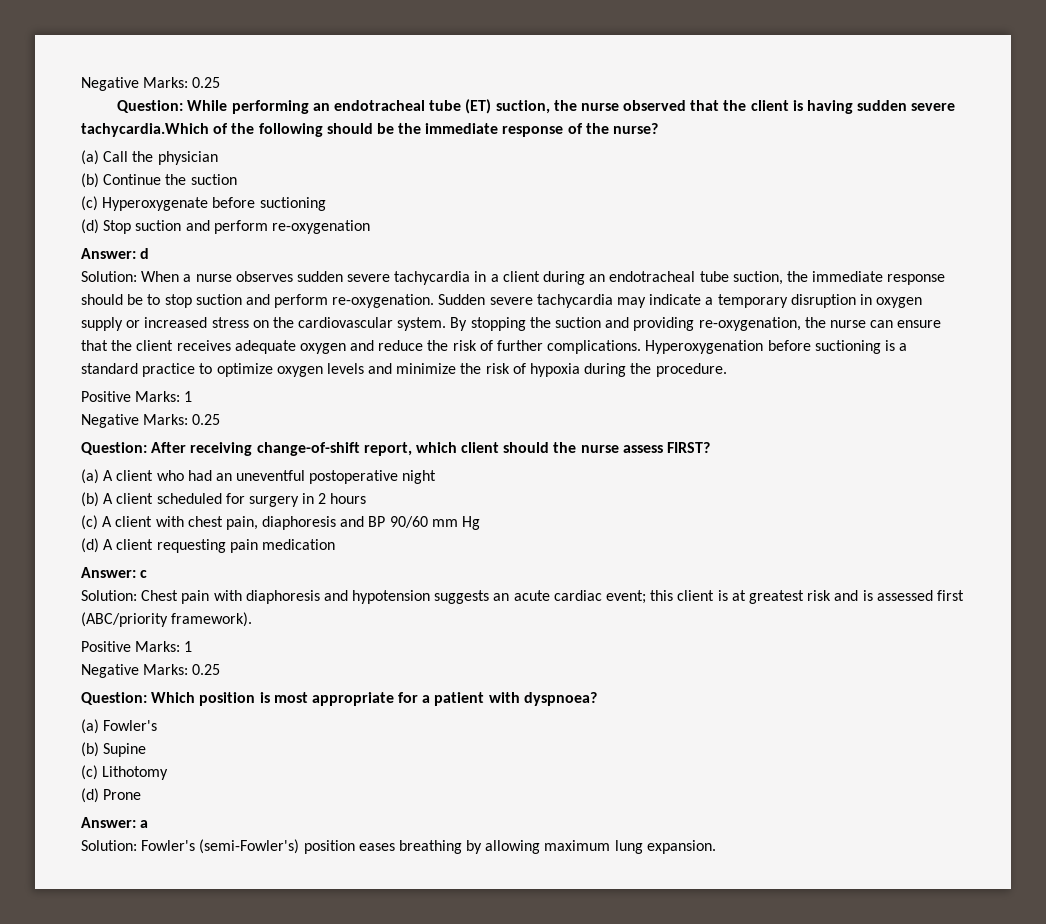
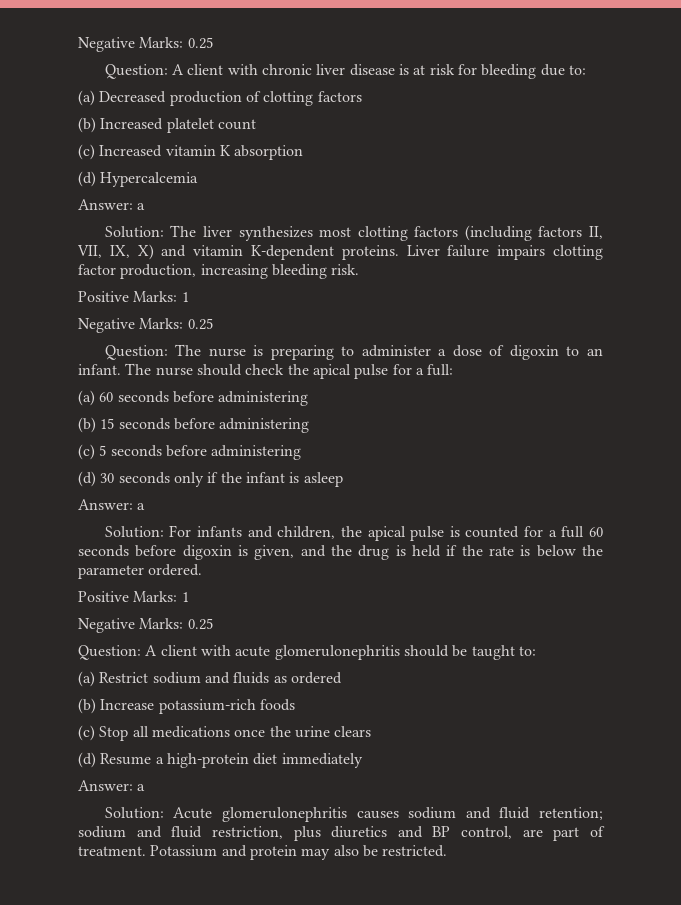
[81,77,221,91] [117,99,956,114] [81,123,659,137] [81,150,218,165] [81,173,237,188] [81,196,326,211] [81,219,370,234] [81,248,150,259] [81,271,946,285] [81,294,923,308] [81,317,942,331] [81,340,908,354] [81,363,727,377] [81,391,193,402] [81,414,221,428] [81,442,711,456] [81,469,437,484] [81,492,367,507] [81,515,481,530] [81,538,335,553] [81,567,148,578] [81,590,964,604] [81,612,253,627] [81,641,193,652] [81,664,221,678] [81,692,597,706] [81,719,158,734] [81,742,147,757] [81,765,169,780] [81,788,142,803] [81,817,149,828] [81,839,716,854] Negative Marks: 0.25 // Question: While performing an endotracheal tube (ET) suction, the nurse observed that the client is having sudden severe tachycardia.Which of the following should be the immediate response of the nurse? // (a) Call the physician // (b) Continue the suction // (c) Hyperoxygenate before suctioning // (d) Stop suction and perform re-oxygenation // Answer: d // Solution: When a nurse observes sudden severe tachycardia in a client during an endotracheal tube suction, the immediate response should be to stop suction and perform re-oxygenation. Sudden severe tachycardia may indicate a temporary disruption in oxygen supply or increased stress on the cardiovascular system. By stopping the suction and providing re-oxygenation, the nurse can ensure that the client receives adequate oxygen and reduce the risk of further complications. Hyperoxygenation before suctioning is a standard practice to optimize oxygen levels and minimize the risk of hypoxia during the procedure. // Positive Marks: 1 // Negative Marks: 0.25 // Question: After receiving change-of-shift report, which client should the nurse assess FIRST? // (a) A client who had an uneventful postoperative night // (b) A client scheduled for surgery in 2 hours // (c) A client with chest pain, diaphoresis and BP 90/60 mm Hg // (d) A client requesting pain medication // Answer: c // Solution: Chest pain with diaphoresis and hypotension suggests an acute cardiac event; this client is at greatest risk and is assessed first (ABC/priority framework). // Positive Marks: 1 // Negative Marks: 0.25 // Question: Which position is most appropriate for a patient with dyspnoea? // (a) Fowler's // (b) Supine // (c) Lithotomy // (d) Prone // Answer: a // Solution: Fowler's (semi-Fowler's) position eases breathing by allowing maximum lung expansion. -> [78,37,213,52] [104,64,586,79] [78,90,362,106] [78,117,256,133] [78,144,304,160] [78,171,199,187] [78,199,146,210] [104,225,604,241] [77,244,603,260] [78,264,360,279] [78,291,189,302] [78,318,213,333] [104,344,603,360] [78,363,454,379] [78,390,309,406] [78,417,310,433] [78,444,302,460] [78,471,343,487] [78,499,146,510] [104,525,603,541] [78,545,603,560] [78,564,203,579] [78,591,189,602] [78,618,213,633] [78,645,536,660] [78,671,342,687] [78,698,295,714] [78,725,372,741] [78,752,363,768] [78,780,146,791] [104,807,603,822] [78,826,605,841] [78,845,448,860] Negative Marks: 0.25 // Question: A client with chronic liver disease is at risk for bleeding due to: // (a) Decreased production of clotting factors // (b) Increased platelet count // (c) Increased vitamin K absorption // (d) Hypercalcemia // Answer: a // Solution: The liver synthesizes most clotting factors (including factors II, VII, IX, X) and vitamin K-dependent proteins. Liver failure impairs clotting factor production, increasing bleeding risk. // Positive Marks: 1 // Negative Marks: 0.25 // Question: The nurse is preparing to administer a dose of digoxin to an infant. The nurse should check the apical pulse for a full: // (a) 60 seconds before administering // (b) 15 seconds before administering // (c) 5 seconds before administering // (d) 30 seconds only if the infant is asleep // Answer: a // Solution: For infants and children, the apical pulse is counted for a full 60 seconds before digoxin is given, and the drug is held if the rate is below the parameter ordered. // Positive Marks: 1 // Negative Marks: 0.25 // Question: A client with acute glomerulonephritis should be taught to: // (a) Restrict sodium and fluids as ordered // (b) Increase potassium-rich foods // (c) Stop all medications once the urine clears // (d) Resume a high-protein diet immediately // Answer: a // Solution: Acute glomerulonephritis causes sodium and fluid retention; sodium and fluid restriction, plus diuretics and BP control, are part of treatment. Potassium and protein may also be restricted.

